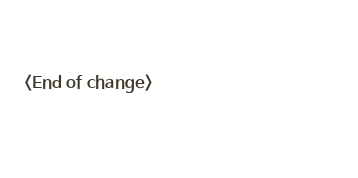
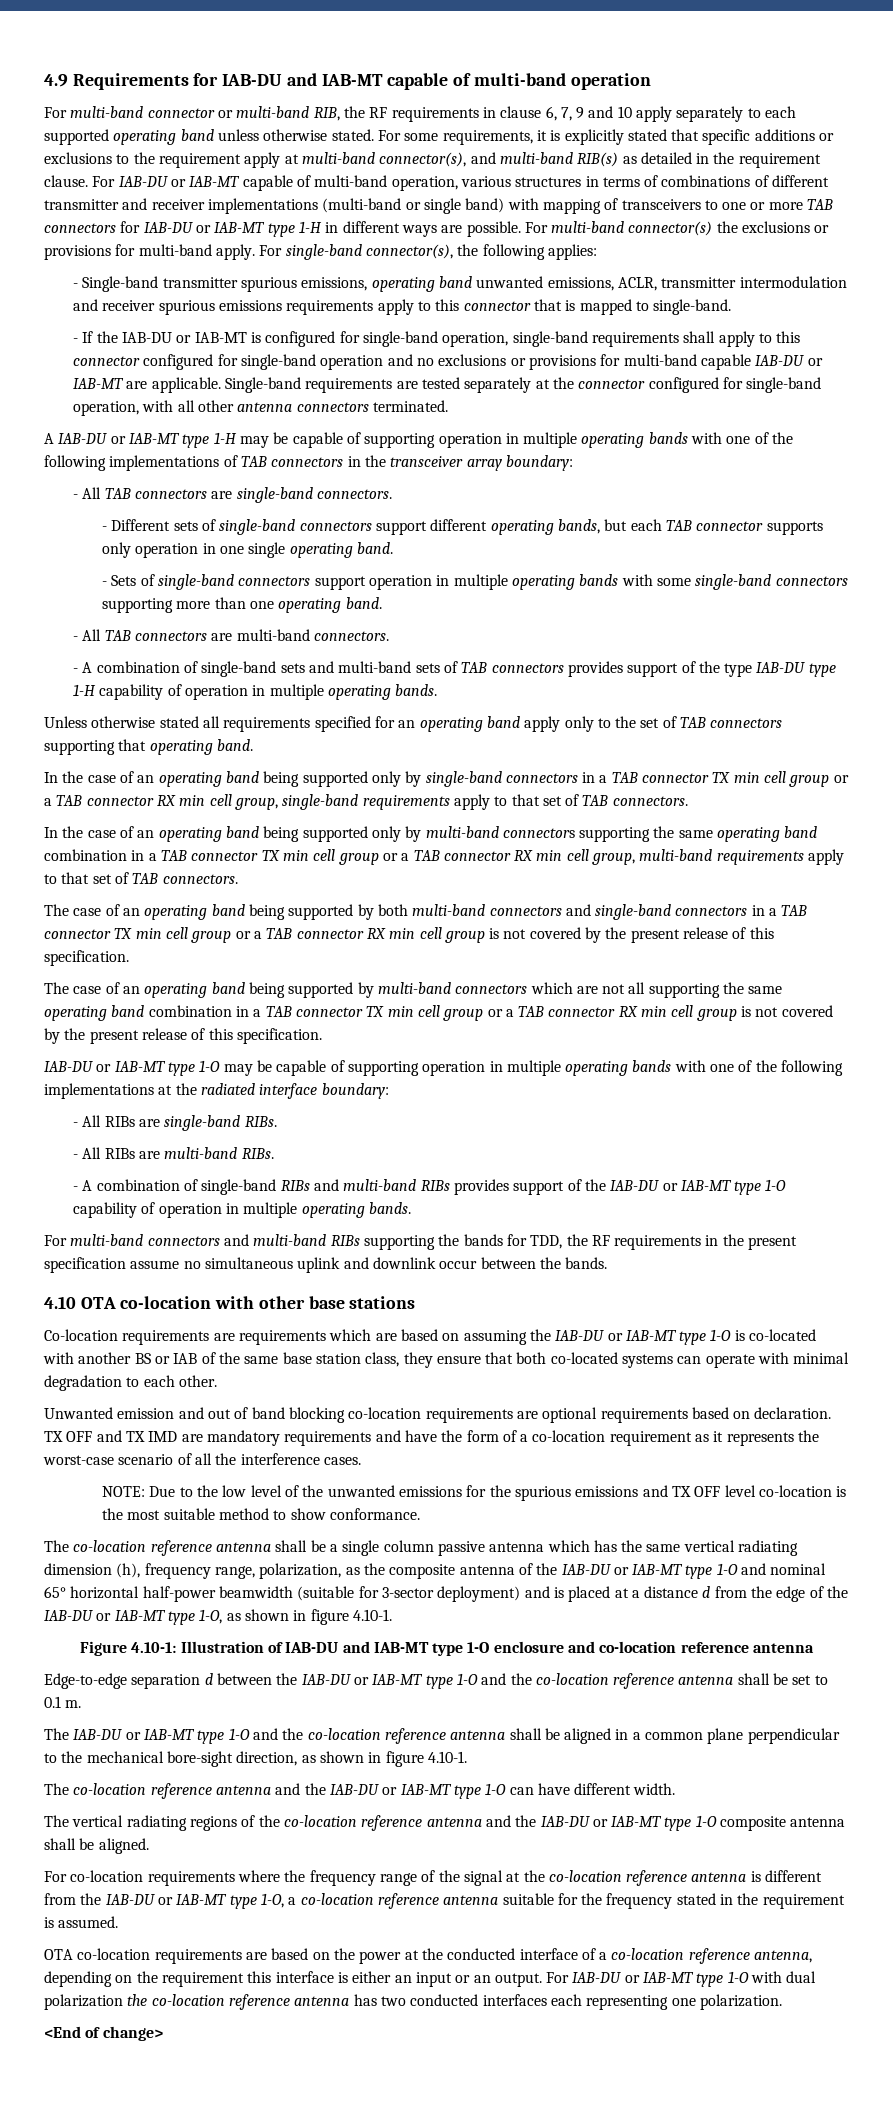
(24, 82) none -> [44,73,651,90] [44,106,797,122] [44,129,835,145] [44,152,821,168] [44,175,830,191] [44,198,834,214] [44,221,830,237] [44,244,597,260] [73,276,847,292] [73,299,732,315] [73,331,801,347] [73,354,823,370] [73,377,822,393] [73,400,448,416] [44,432,794,448] [44,455,573,471] [73,487,392,503] [102,519,823,535] [102,542,393,558] [102,574,848,590] [102,597,382,613] [73,629,389,641] [73,661,836,677] [73,684,438,700] [44,716,783,732] [44,739,253,755] [44,771,849,787] [44,794,688,810] [44,826,818,842] [44,849,845,865] [44,872,238,884] [44,904,808,920] [44,927,774,943] [44,950,129,966] [44,982,783,998] [44,1005,833,1021] [44,1028,322,1044] [44,1060,844,1076] [44,1083,389,1099] [73,1115,277,1131] [73,1147,274,1159] [73,1179,787,1195] [73,1202,411,1218] [44,1234,798,1250] [44,1257,608,1273] [44,1296,416,1309] [44,1329,817,1345] [43,1352,850,1368] [44,1375,217,1391] [44,1407,832,1423] [44,1430,820,1446] [43,1453,361,1465] [102,1485,847,1501] [102,1508,420,1520] [44,1540,799,1556] [44,1563,827,1579] [44,1586,849,1602] [44,1609,392,1625] [79,1641,815,1656] [44,1673,828,1689] [44,1696,82,1708] [44,1728,840,1744] [44,1751,467,1767] [44,1783,676,1799] [44,1815,846,1831] [44,1838,149,1854] [44,1870,823,1886] [44,1893,845,1909] [44,1916,119,1928] [44,1948,813,1964] [44,1971,817,1987] [44,1994,782,2010] 4.9 Requirements for IAB-DU and IAB-MT capable of multi-band operation // For multi-band connector or multi-band RIB, the RF requirements in clause 6, 7, 9 and 10 apply separately to each supported operating band unless otherwise stated. For some requirements, it is explicitly stated that specific additions or exclusions to the requirement apply at multi-band connector(s), and multi-band RIB(s) as detailed in the requirement clause. For IAB-DU or IAB-MT capable of multi-band operation, various structures in terms of combinations of different transmitter and receiver implementations (multi-band or single band) with mapping of transceivers to one or more TAB connectors for IAB-DU or IAB-MT type 1-H in different ways are possible. For multi-band connector(s) the exclusions or provisions for multi-band apply. For single-band connector(s), the following applies: // - Single-band transmitter spurious emissions, operating band unwanted emissions, ACLR, transmitter intermodulation and receiver spurious emissions requirements apply to this connector that is mapped to single-band. // - If the IAB-DU or IAB-MT is configured for single-band operation, single-band requirements shall apply to this connector configured for single-band operation and no exclusions or provisions for multi-band capable IAB-DU or IAB-MT are applicable. Single-band requirements are tested separately at the connector configured for single-band operation, with all other antenna connectors terminated. // A IAB-DU or IAB-MT type 1-H may be capable of supporting operation in multiple operating bands with one of the following implementations of TAB connectors in the transceiver array boundary: // - All TAB connectors are single-band connectors. // - Different sets of single-band connectors support different operating bands, but each TAB connector supports only operation in one single operating band. // - Sets of single-band connectors support operation in multiple operating bands with some single-band connectors supporting more than one operating band. // - All TAB connectors are multi-band connectors. // - A combination of single-band sets and multi-band sets of TAB connectors provides support of the type IAB-DU type 1-H capability of operation in multiple operating bands. // Unless otherwise stated all requirements specified for an operating band apply only to the set of TAB connectors supporting that operating band. // In the case of an operating band being supported only by single-band connectors in a TAB connector TX min cell group or a TAB connector RX min cell group, single-band requirements apply to that set of TAB connectors. // In the case of an operating band being supported only by multi-band connectors supporting the same operating band combination in a TAB connector TX min cell group or a TAB connector RX min cell group, multi-band requirements apply to that set of TAB connectors. // The case of an operating band being supported by both multi-band connectors and single-band connectors in a TAB connector TX min cell group or a TAB connector RX min cell group is not covered by the present release of this specification. // The case of an operating band being supported by multi-band connectors which are not all supporting the same operating band combination in a TAB connector TX min cell group or a TAB connector RX min cell group is not covered by the present release of this specification. // IAB-DU or IAB-MT type 1-O may be capable of supporting operation in multiple operating bands with one of the following implementations at the radiated interface boundary: // - All RIBs are single-band RIBs. // - All RIBs are multi-band RIBs. // - A combination of single-band RIBs and multi-band RIBs provides support of the IAB-DU or IAB-MT type 1-O capability of operation in multiple operating bands. // For multi-band connectors and multi-band RIBs supporting the bands for TDD, the RF requirements in the present specification assume no simultaneous uplink and downlink occur between the bands. // 4.10 OTA co-location with other base stations // Co-location requirements are requirements which are based on assuming the IAB-DU or IAB-MT type 1-O is co-located with another BS or IAB of the same base station class, they ensure that both co-located systems can operate with minimal degradation to each other. // Unwanted emission and out of band blocking co-location requirements are optional requirements based on declaration. TX OFF and TX IMD are mandatory requirements and have the form of a co-location requirement as it represents the worst-case scenario of all the interference cases. // NOTE: Due to the low level of the unwanted emissions for the spurious emissions and TX OFF level co-location is the most suitable method to show conformance. // The co-location reference antenna shall be a single column passive antenna which has the same vertical radiating dimension (h), frequency range, polarization, as the composite antenna of the IAB-DU or IAB-MT type 1-O and nominal 65° horizontal half-power beamwidth (suitable for 3-sector deployment) and is placed at a distance d from the edge of the IAB-DU or IAB-MT type 1-O, as shown in figure 4.10-1. // Figure 4.10-1: Illustration of IAB-DU and IAB-MT type 1-O enclosure and co-location reference antenna // Edge-to-edge separation d between the IAB-DU or IAB-MT type 1-O and the co-location reference antenna shall be set to 0.1 m. // The IAB-DU or IAB-MT type 1-O and the co-location reference antenna shall be aligned in a common plane perpendicular to the mechanical bore-sight direction, as shown in figure 4.10-1. // The co-location reference antenna and the IAB-DU or IAB-MT type 1-O can have different width. // The vertical radiating regions of the co-location reference antenna and the IAB-DU or IAB-MT type 1-O composite antenna shall be aligned. // For co-location requirements where the frequency range of the signal at the co-location reference antenna is different from the IAB-DU or IAB-MT type 1-O, a co-location reference antenna suitable for the frequency stated in the requirement is assumed. // OTA co-location requirements are based on the power at the conducted interface of a co-location reference antenna, depending on the requirement this interface is either an input or an output. For IAB-DU or IAB-MT type 1-O with dual polarization the co-location reference antenna has two conducted interfaces each representing one polarization. //

